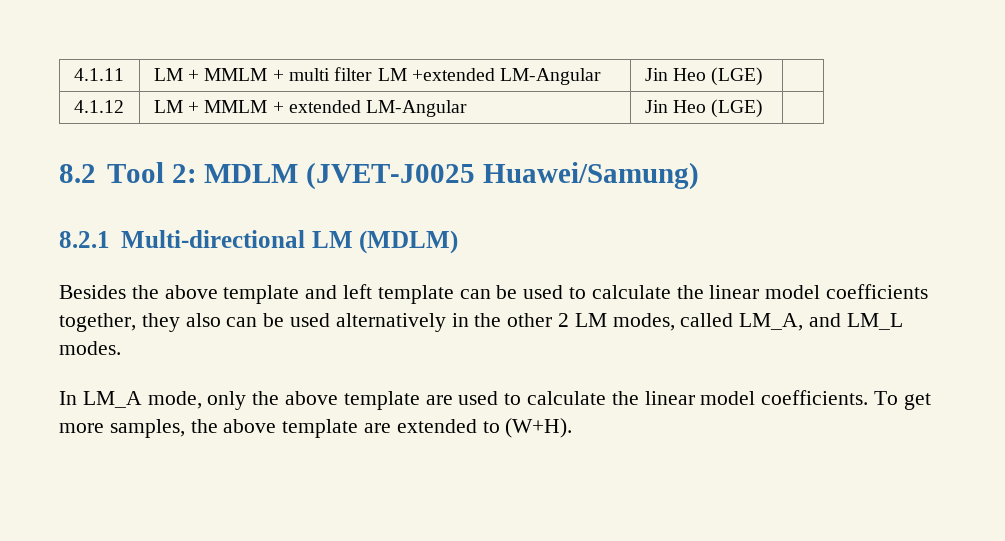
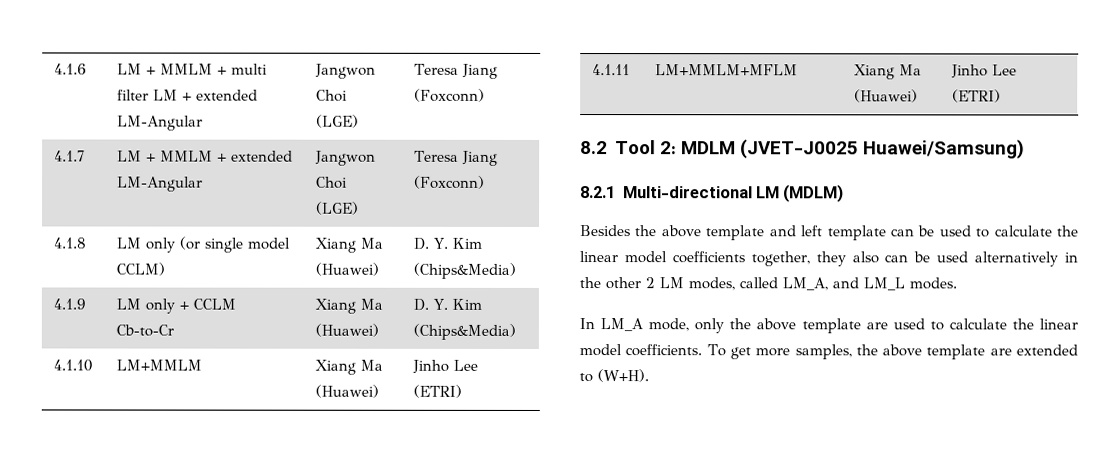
[73,68,124,81] 4.1.11 -> [53,63,87,75] 4.1.6
[411,68,602,85] [644,67,764,86] [73,100,124,113] +extended LM-Angular | Jin Heo (LGE) | // 4.1.12 -> [181,89,258,101] [116,115,203,131] [314,63,376,79] [315,89,348,102] [315,114,359,128] [413,63,498,79] [413,88,485,102] [53,150,85,162] + extended LM-Angular | Jangwon Choi (LGE) | Teresa Jiang (Foxconn) // 4.1.7
[644,99,764,118] Jin Heo (LGE) | -> [314,150,376,166] [315,176,348,189] [315,201,359,215] [413,150,498,166] [413,175,485,189] [52,237,86,249] [115,236,290,253] [115,262,165,276] [314,237,383,253] [314,262,379,276] [412,237,482,250] [412,262,516,279] [52,298,86,310] [115,298,236,314] [115,324,174,337] [314,298,383,314] [314,323,379,337] [412,298,482,311] [412,323,516,340] [52,359,93,372] [115,359,202,371] [314,359,383,375] [314,384,379,398] [411,359,478,374] [412,384,462,398] [591,64,630,76] [654,64,798,76] [853,64,922,80] [853,89,918,103] [950,64,1017,79] [951,89,1001,103] Jangwon Choi (LGE) | Teresa Jiang (Foxconn) // 4.1.8 | LM only (or single model CCLM) | Xiang Ma (Huawei) | D. Y. Kim (Chips&Media) // 4.1.9 | LM only + CCLM Cb-to-Cr | Xiang Ma (Huawei) | D. Y. Kim (Chips&Media) // 4.1.10 | LM+MMLM | Xiang Ma (Huawei) | Jinho Lee (ETRI) // 4.1.11 | LM+MMLM+MFLM | Xiang Ma (Huawei) | Jinho Lee (ETRI)
[483,162,700,190] Huawei/Samung) -> [862,139,1025,159] Huawei/Samsung)

